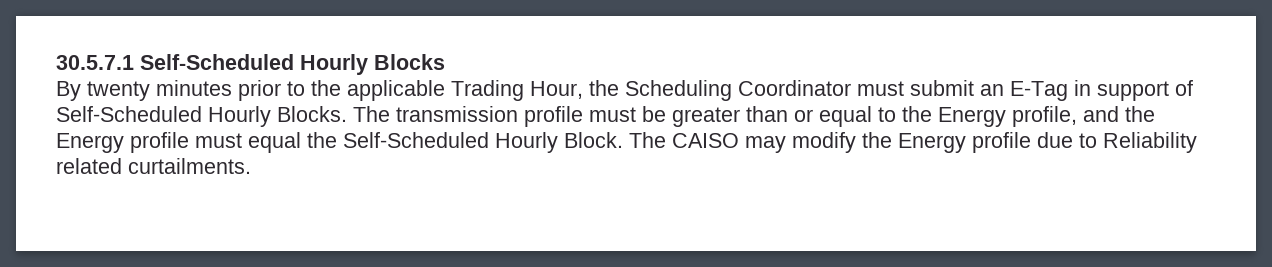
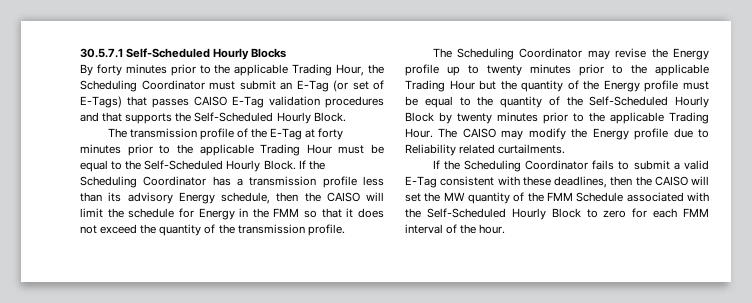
[87,81,150,101] twenty -> [96,64,122,76] forty
[1074,80,1193,101] [56,106,347,127] in support of Self-Scheduled Hourly Blocks. -> [333,80,384,92] [80,96,384,108] [80,112,346,124] (or set of E-Tags) that passes CAISO E-Tag validation procedures and that supports the Self-Scheduled Hourly Block. //
[589,106,1155,127] [56,132,623,153] must be greater than or equal to the Energy profile, and the Energy profile must equal the Self-Scheduled Hourly Block. -> [236,128,344,140] [80,144,384,156] [80,160,325,172] [80,176,385,188] [80,192,384,204] [80,208,384,220] [80,224,345,236] [432,48,709,60] [405,64,709,76] [405,80,709,92] [405,96,709,108] [405,112,709,124] [405,128,433,138] of the E-Tag at forty minutes prior to the applicable Trading Hour must be equal to the Self-Scheduled Hourly Block. If the Scheduling Coordinator has a transmission profile less than its advisory Energy schedule, then the CAISO will limit the schedule for Energy in the FMM so that it does not exceed the quantity of the transmission profile. // The Scheduling Coordinator may revise the Energy profile up to twenty minutes prior to the applicable Trading Hour but the quantity of the Energy profile must be equal to the quantity of the Self-Scheduled Hourly Block by twenty minutes prior to the applicable Trading Hour.
(251, 166) none -> [432,160,709,172] [405,176,709,188] [405,192,709,204] [405,208,709,220] [405,224,506,234] // If the Scheduling Coordinator fails to submit a valid E-Tag consistent with these deadlines, then the CAISO will set the MW quantity of the FMM Schedule associated with the Self-Scheduled Hourly Block to zero for each FMM interval of the hour.

